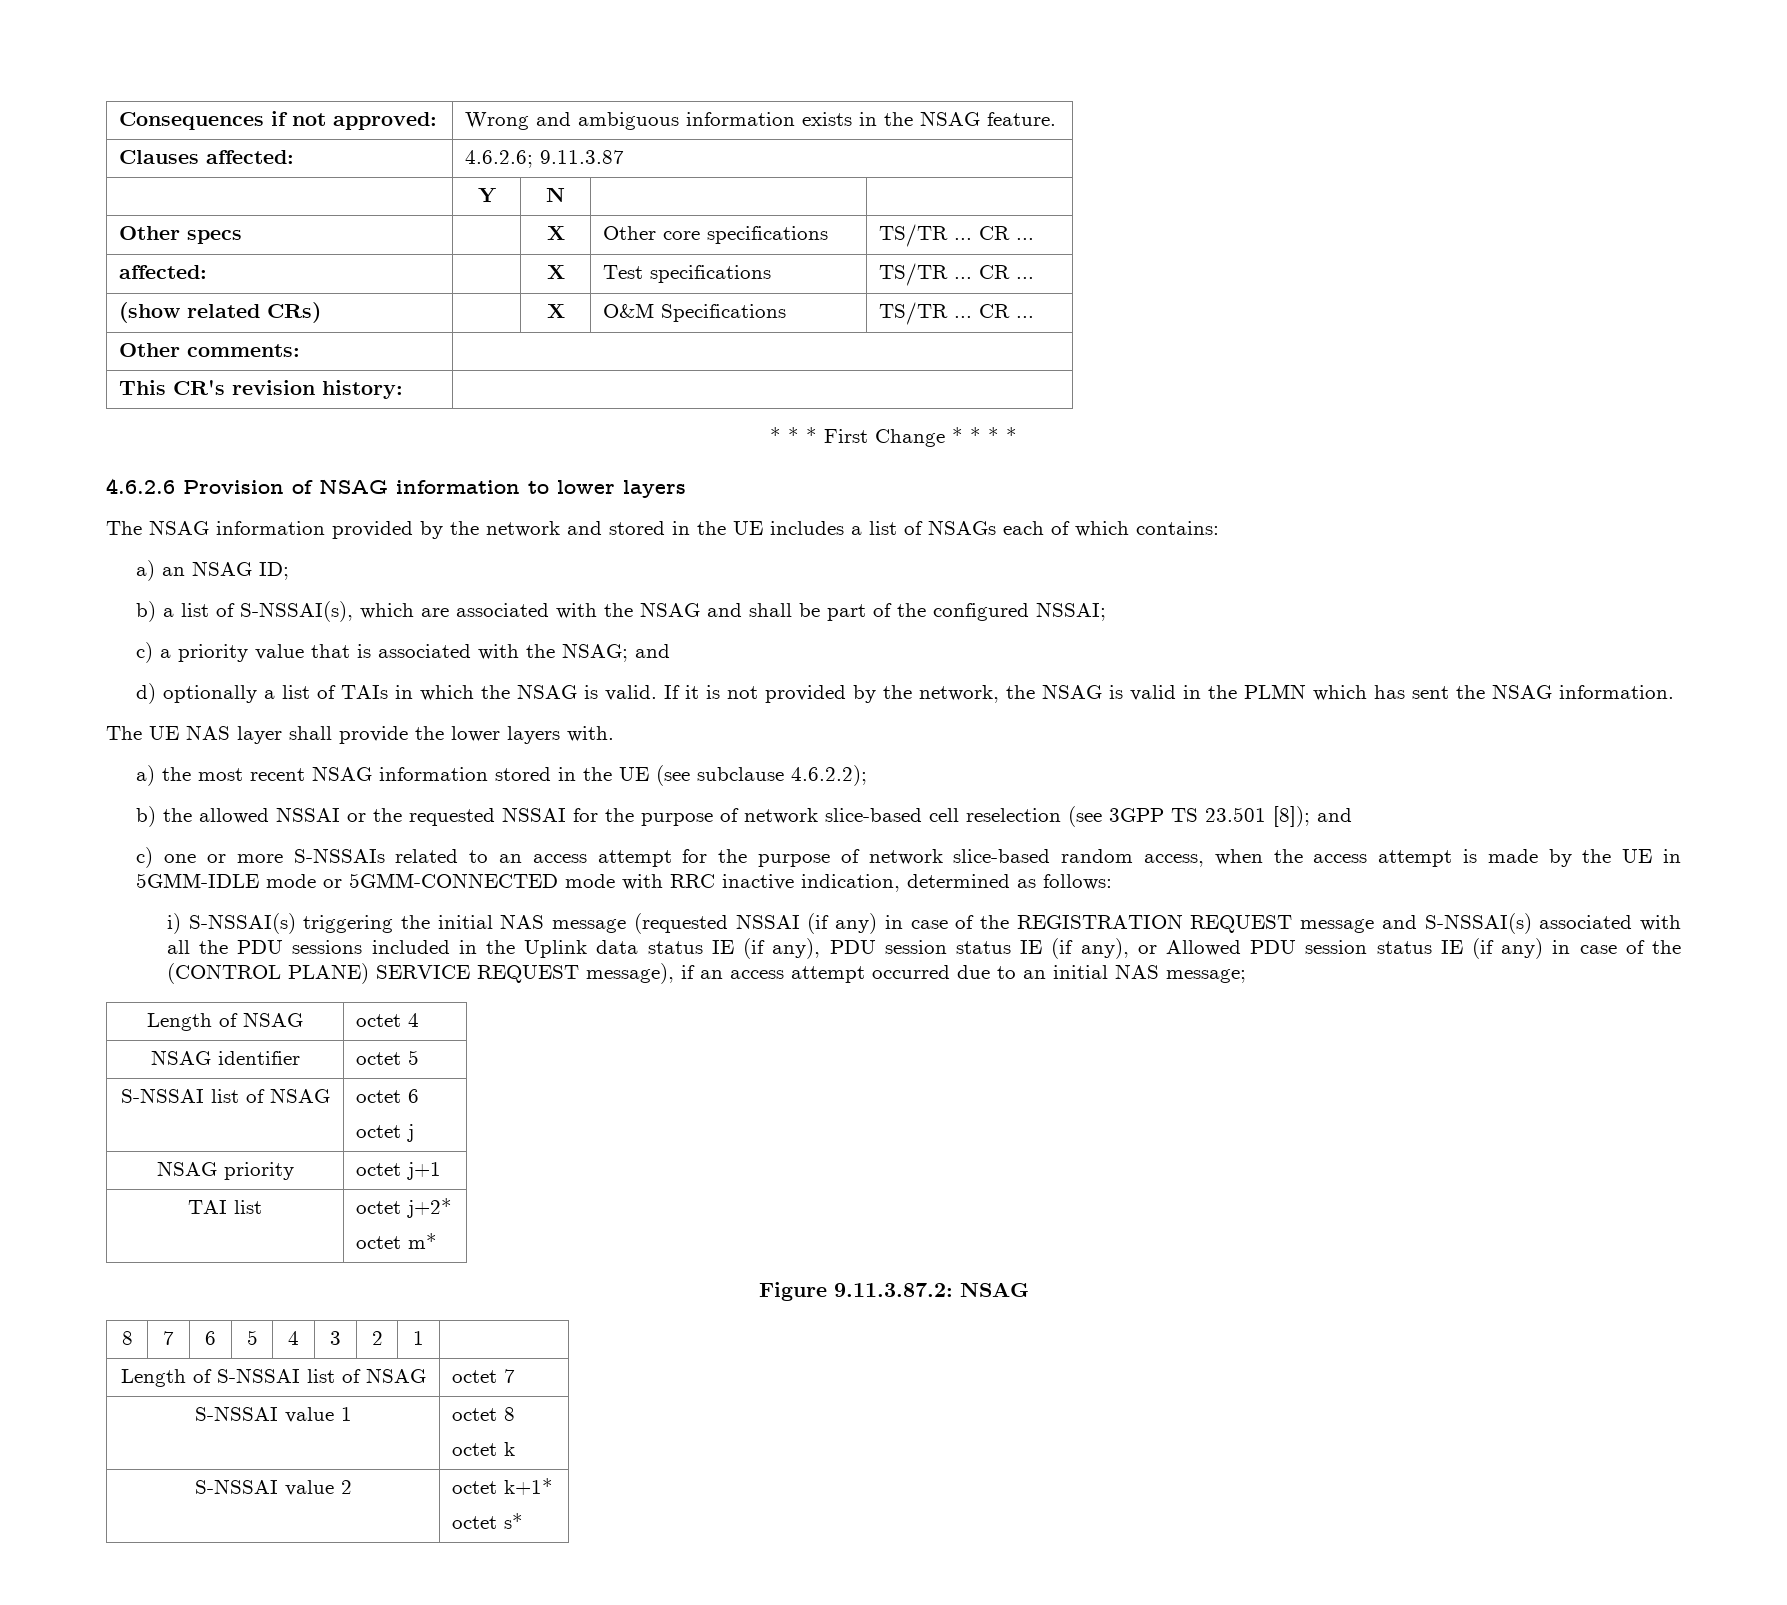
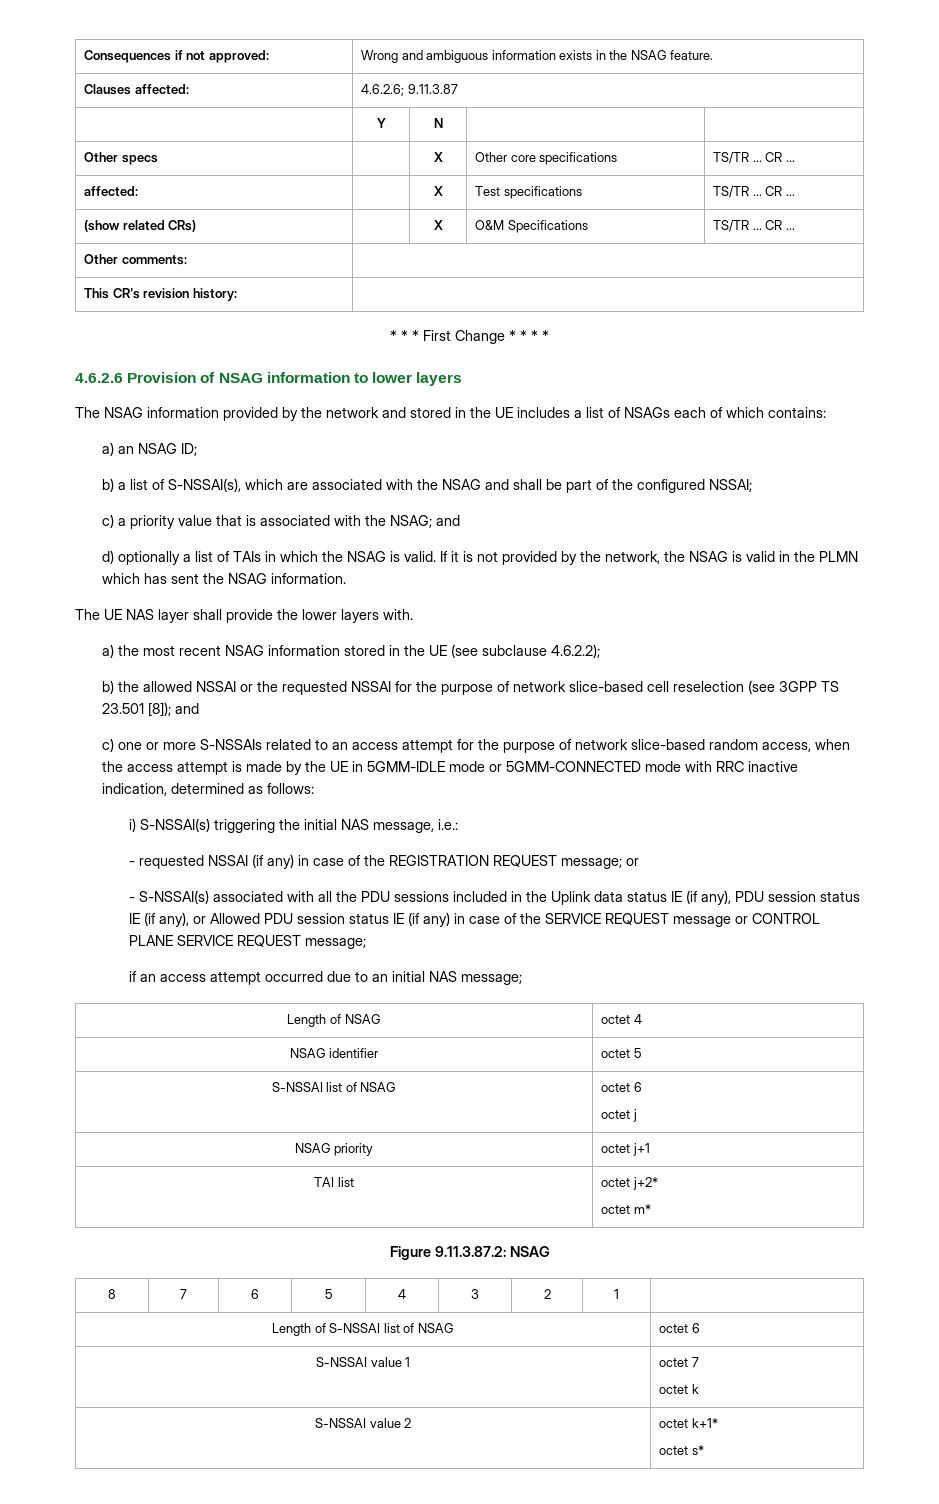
[552,913,728,934] message (requested -> [373,819,459,833] [129,855,205,869] message, i.e.: // - requested
[1300,915,1417,933] message and -> [561,858,640,869] [129,897,136,902] message; or // -
[166,963,674,984] (CONTROL PLANE) SERVICE REQUEST message), -> [545,913,821,927] [129,935,367,949] SERVICE REQUEST message or CONTROL PLANE SERVICE REQUEST message; //
[504,1369,516,1383] 7 -> [691,1323,700,1333] 6
[504,1407,516,1421] 8 -> [691,1357,699,1367] 7

